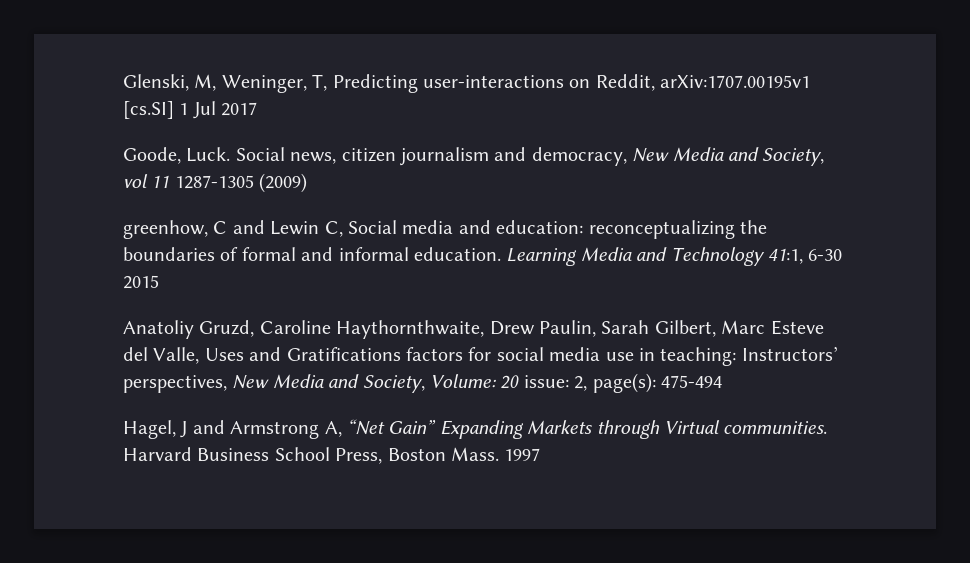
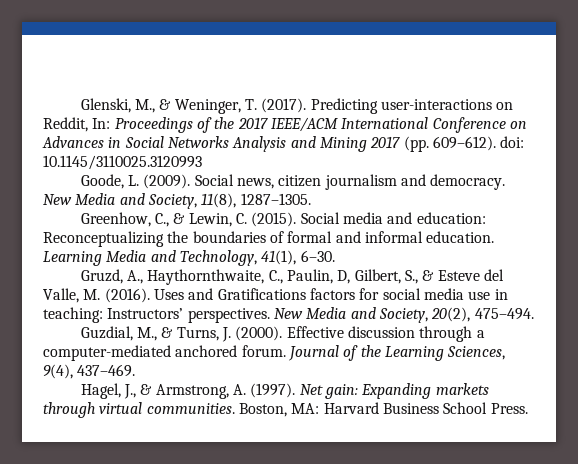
[194,74,811,93] [123,101,258,119] M, Weninger, T, Predicting user-interactions on Reddit, arXiv:1707.00195v1 [cs.SI] 1 Jul 2017 -> [135,98,514,114] [43,117,527,133] [42,136,525,152] [43,155,202,170] M., & Weninger, T. (2017). Predicting user-interactions on Reddit, In: Proceedings of the 2017 IEEE/ACM International Conference on Advances in Social Networks Analysis and Mining 2017 (pp. 609–612). doi: 10.1145/3110025.3120993
[186,147,231,162] Luck. -> [128,174,191,189] L. (2009).
[531,147,825,166] [123,173,308,193] [123,220,343,239] democracy, New Media and Society, vol 11 1287-1305 (2009) // greenhow, C and Lewin C, -> [430,174,506,190] [43,193,311,209] [80,212,297,227] democracy. New Media and Society, 11(8), 1287–1305. // Greenhow, C., & Lewin, C. (2015).
[588,220,735,239] reconceptualizing -> [43,231,164,247] Reconceptualizing
[670,247,843,266] [123,275,159,289] [123,320,766,339] Technology 41:1, 6-30 2015 // Anatoliy Gruzd, Caroline Haythornthwaite, Drew Paulin, Sarah Gilbert, Marc -> [179,250,335,266] [80,269,435,285] Technology, 41(1), 6–30. // Gruzd, A., Haythornthwaite, C., Paulin, D, Gilbert, S., &
(200, 355) none -> [83,288,150,303] M. (2016).
[123,373,722,393] [123,419,828,439] [123,447,541,464] perspectives, New Media and Society, Volume: 20 issue: 2, page(s): 475-494 // Hagel, J and Armstrong A, “Net Gain” Expanding Markets through Virtual communities. Harvard Business School Press, Boston Mass. 1997 -> [187,307,534,323] [80,326,485,342] [43,345,506,361] [43,364,136,379] [80,383,489,399] [43,402,528,418] perspectives. New Media and Society, 20(2), 475–494. // Guzdial, M., & Turns, J. (2000). Effective discussion through a computer-mediated anchored forum. Journal of the Learning Sciences, 9(4), 437–469. // Hagel, J., & Armstrong, A. (1997). Net gain: Expanding markets through virtual communities. Boston, MA: Harvard Business School Press.

